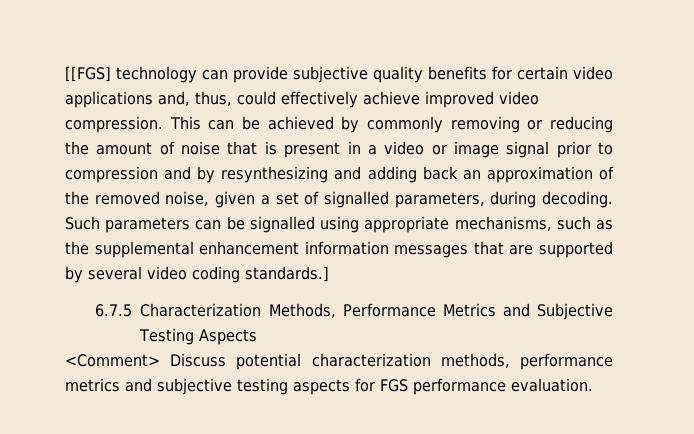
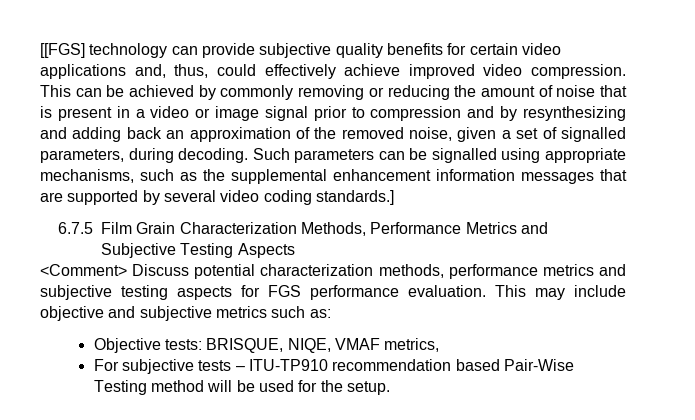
(133, 310) none -> [101,222,176,234] Film Grain
(593, 385) none -> [495,285,626,300] [40,306,331,321] [93,338,440,353] [93,359,574,374] [93,380,390,395] This may include objective and subjective metrics such as: // Objective tests: BRISQUE, NIQE, VMAF metrics, // For subjective tests – ITU-TP910 recommendation based Pair-Wise Testing method will be used for the setup.

